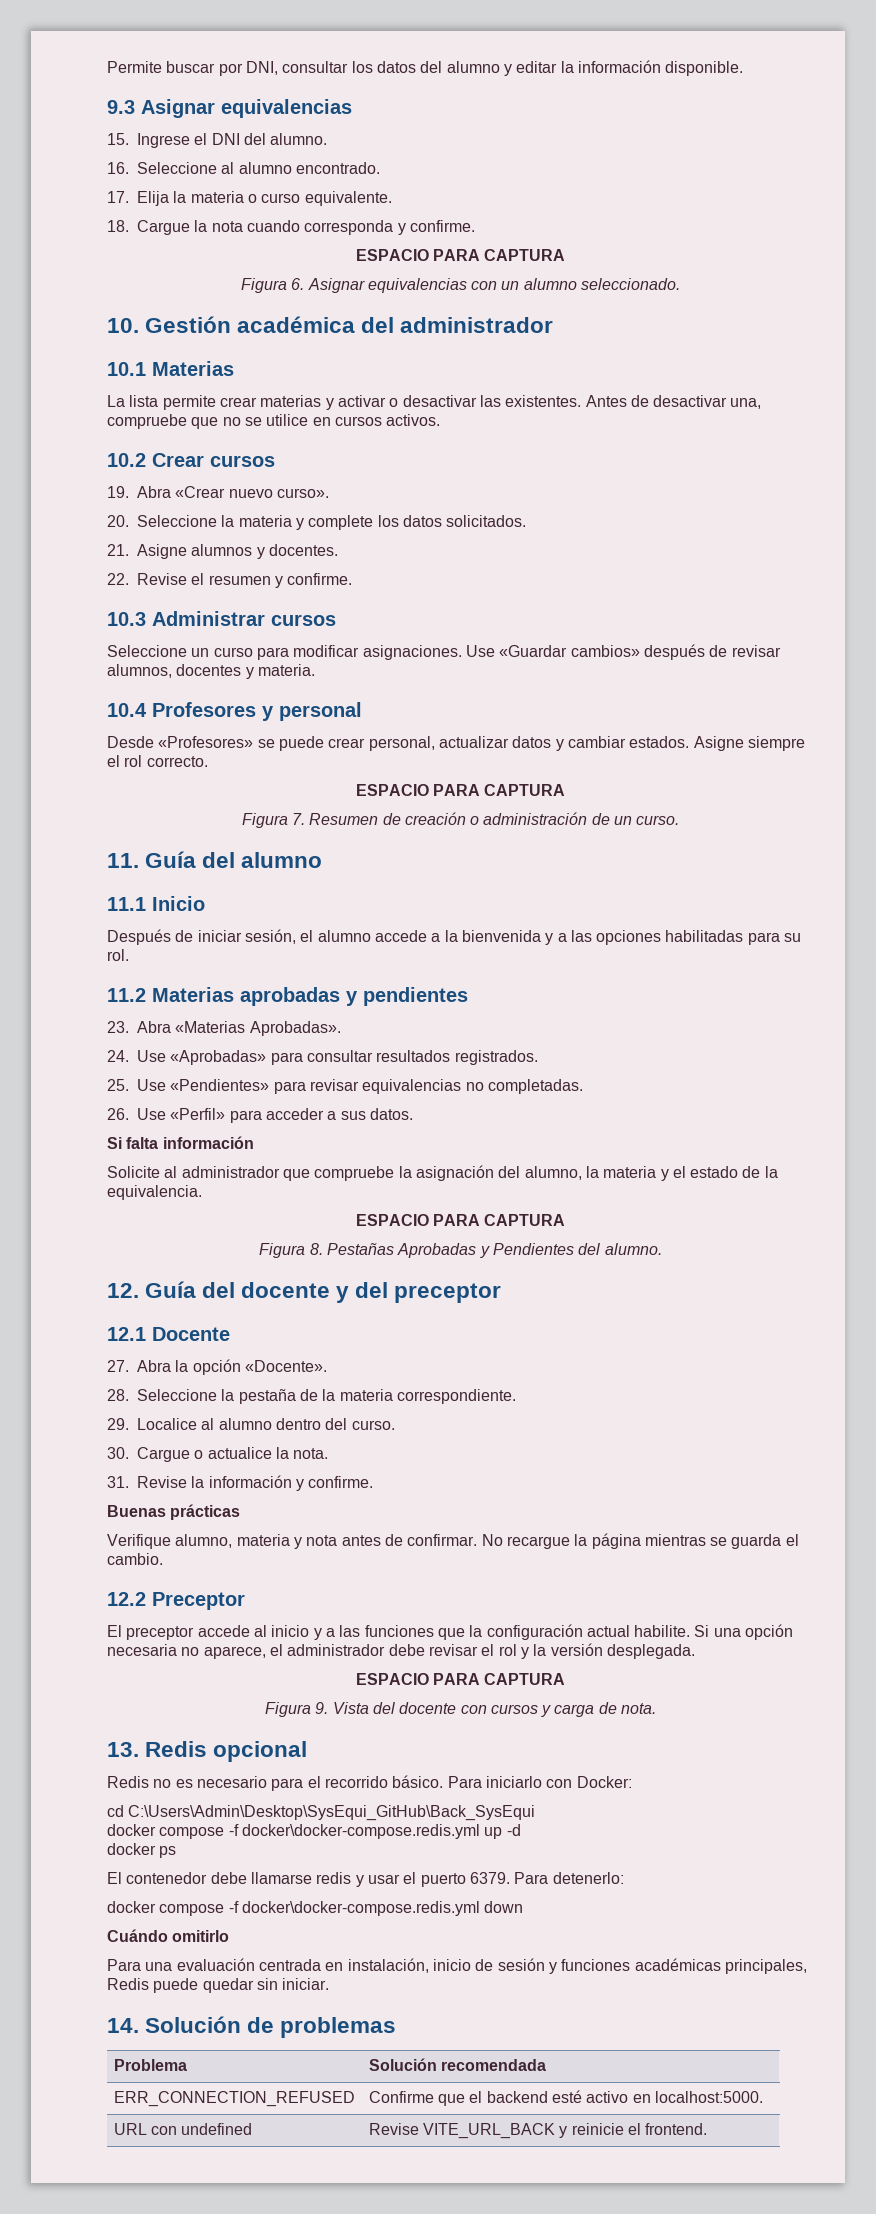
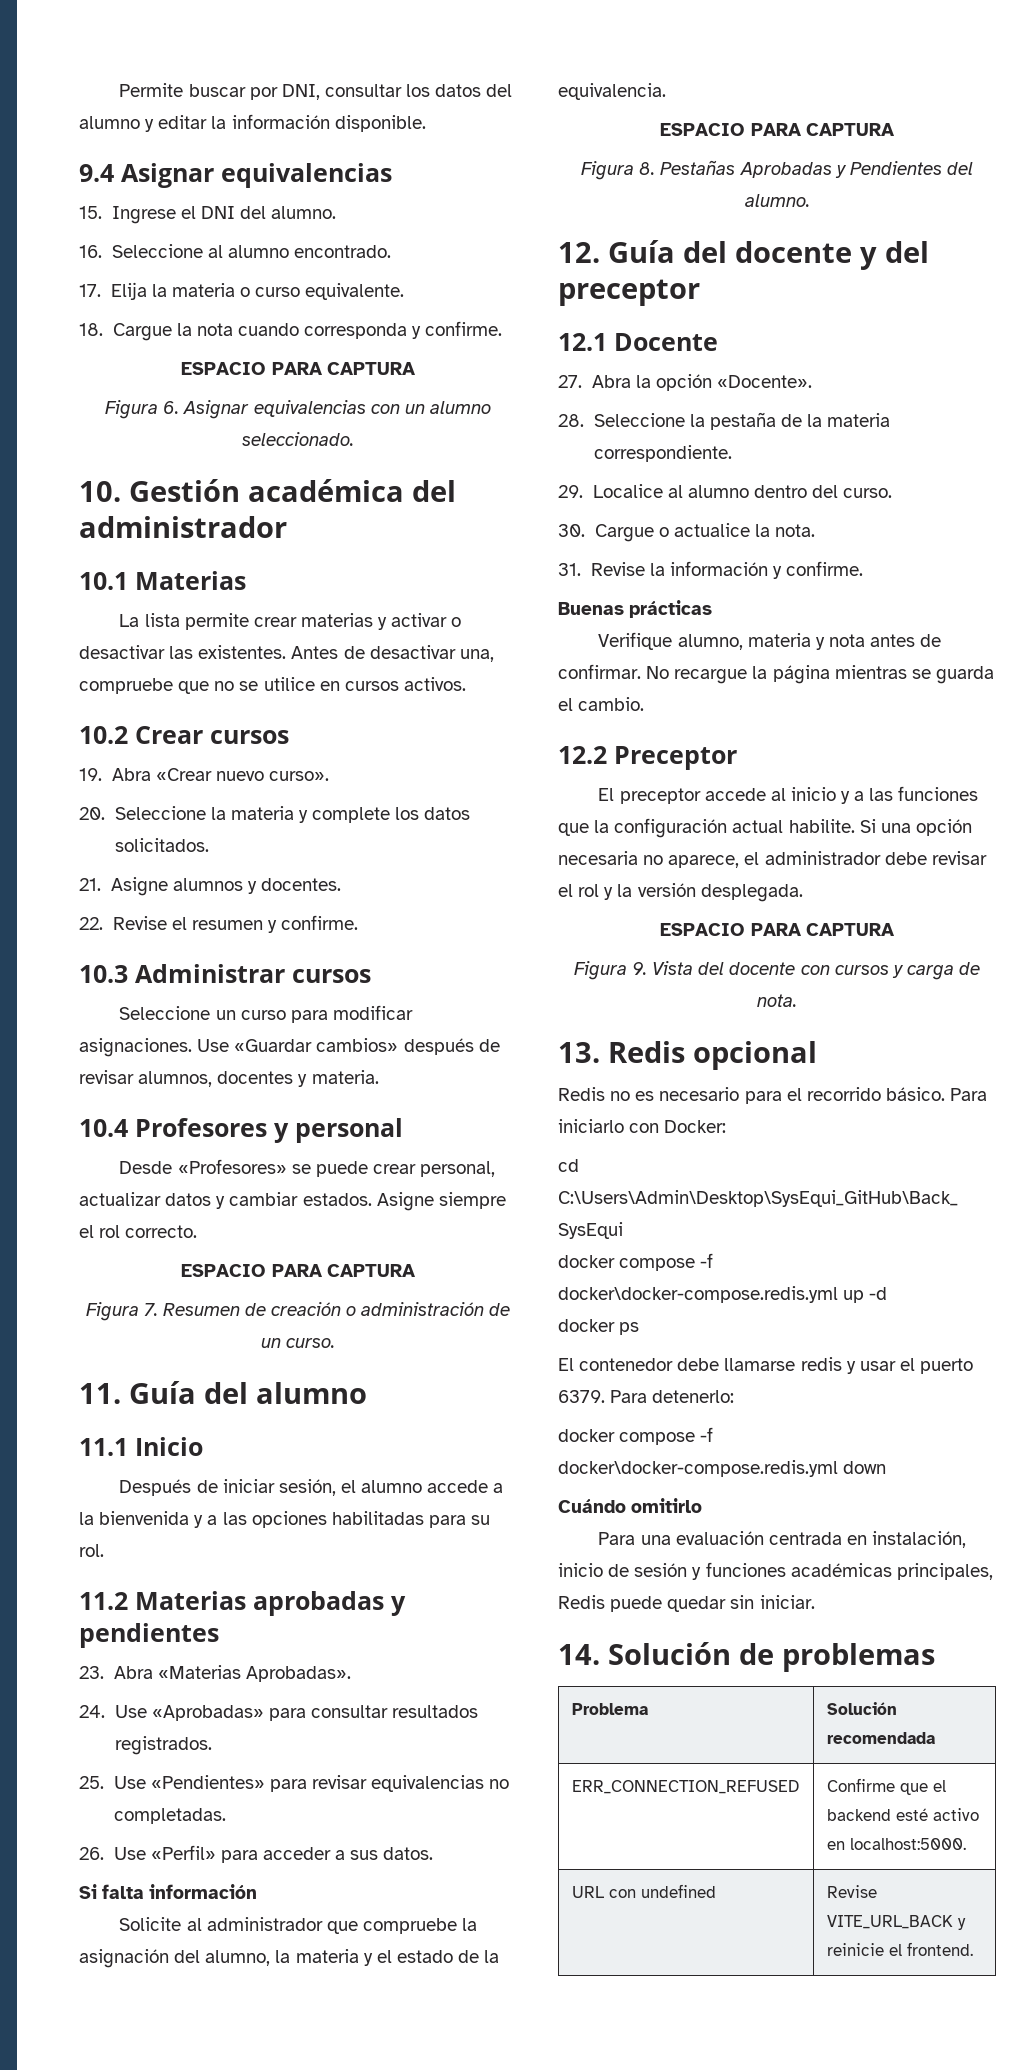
[107,100,135,114] 9.3 -> [79,164,114,182] 9.4

